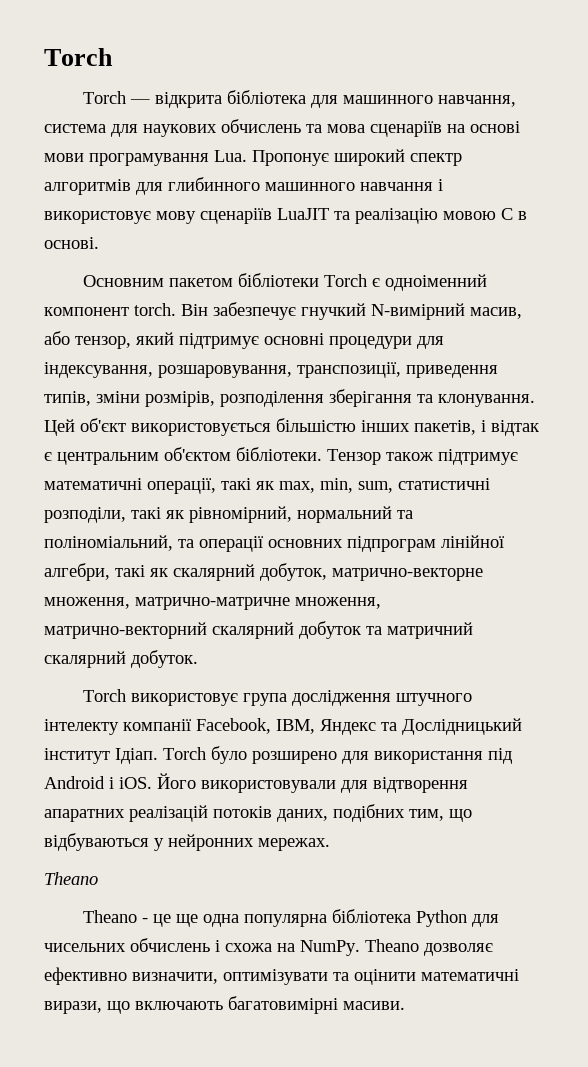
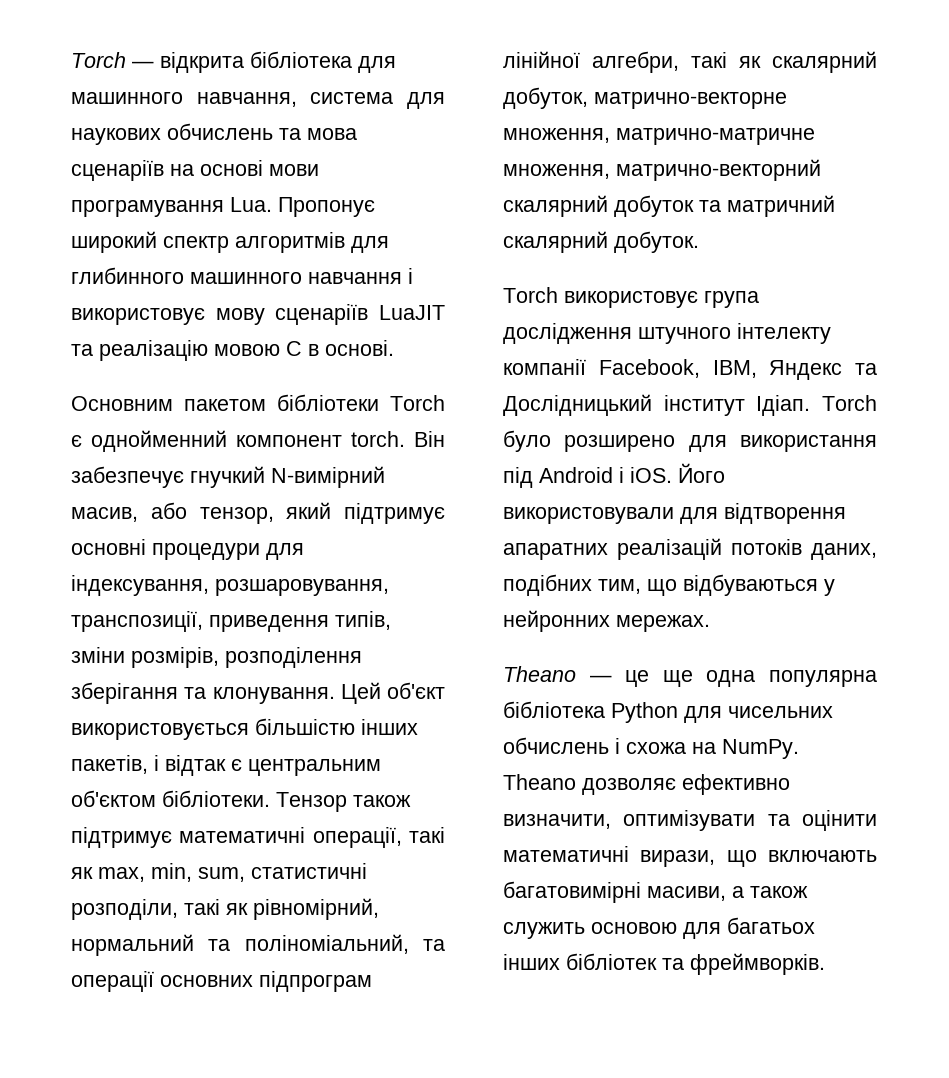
[44,48,113,66] [83,91,127,104] Torch // Torch -> [71,52,126,68] Torch
[385,274,488,291] одноіменний -> [91,430,227,452] однойменний
[83,910,149,923] // Theano - -> [589,675,612,682] —
[343,1001,405,1010] масиви. -> [647,886,808,901] [503,917,815,939] [503,953,825,975] масиви, а також служить основою для багатьох інших бібліотек та фреймворків.

